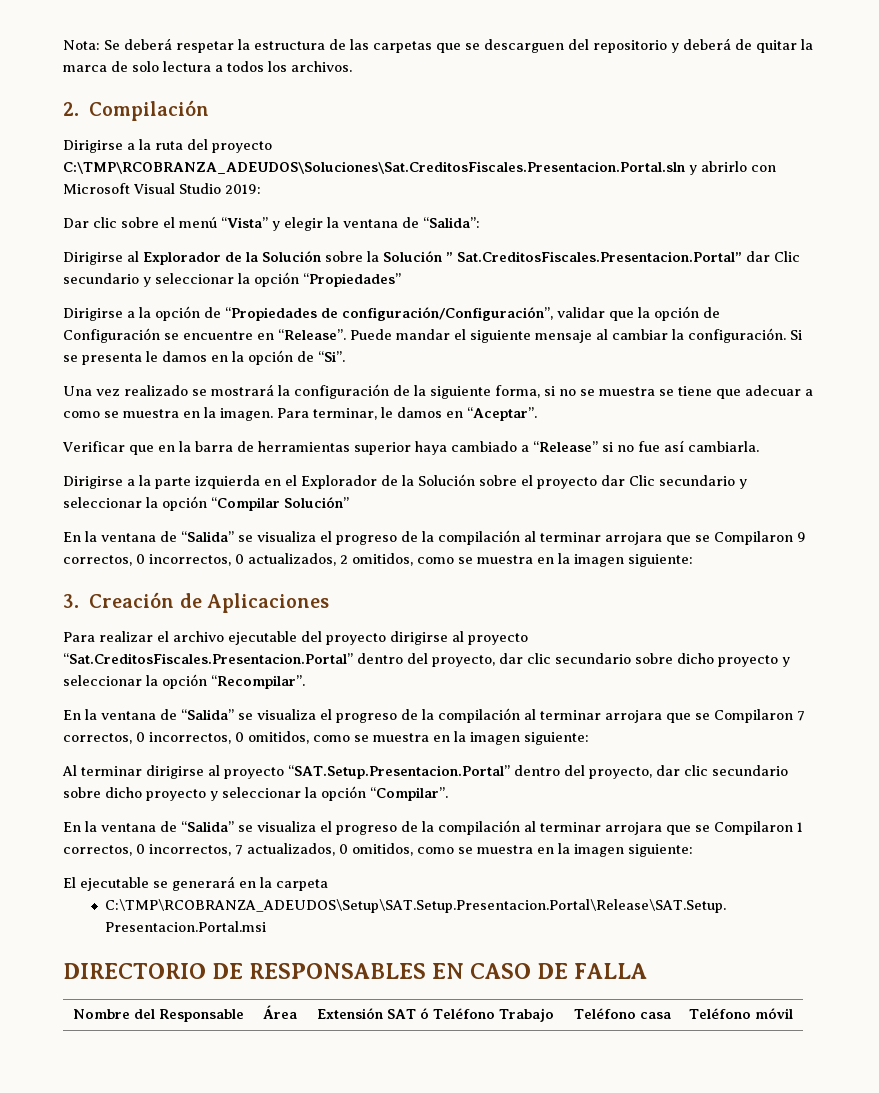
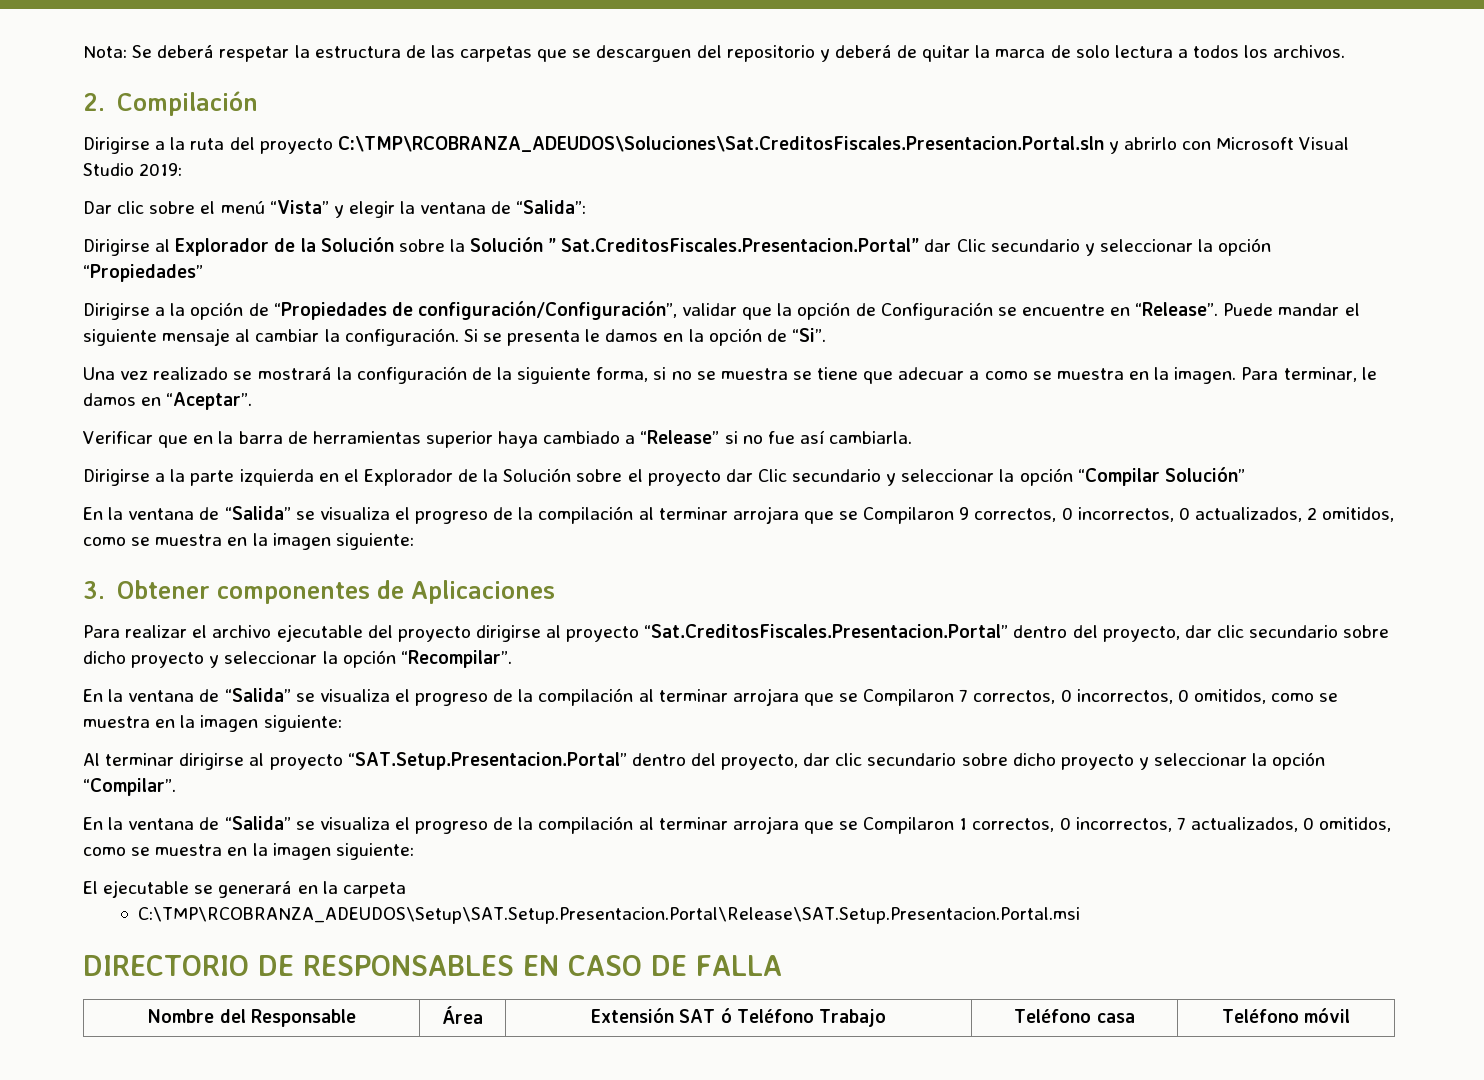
[89,592,175,608] Creación -> [116,580,370,604] Obtener componentes

